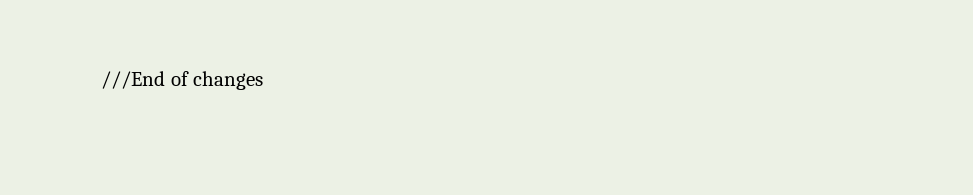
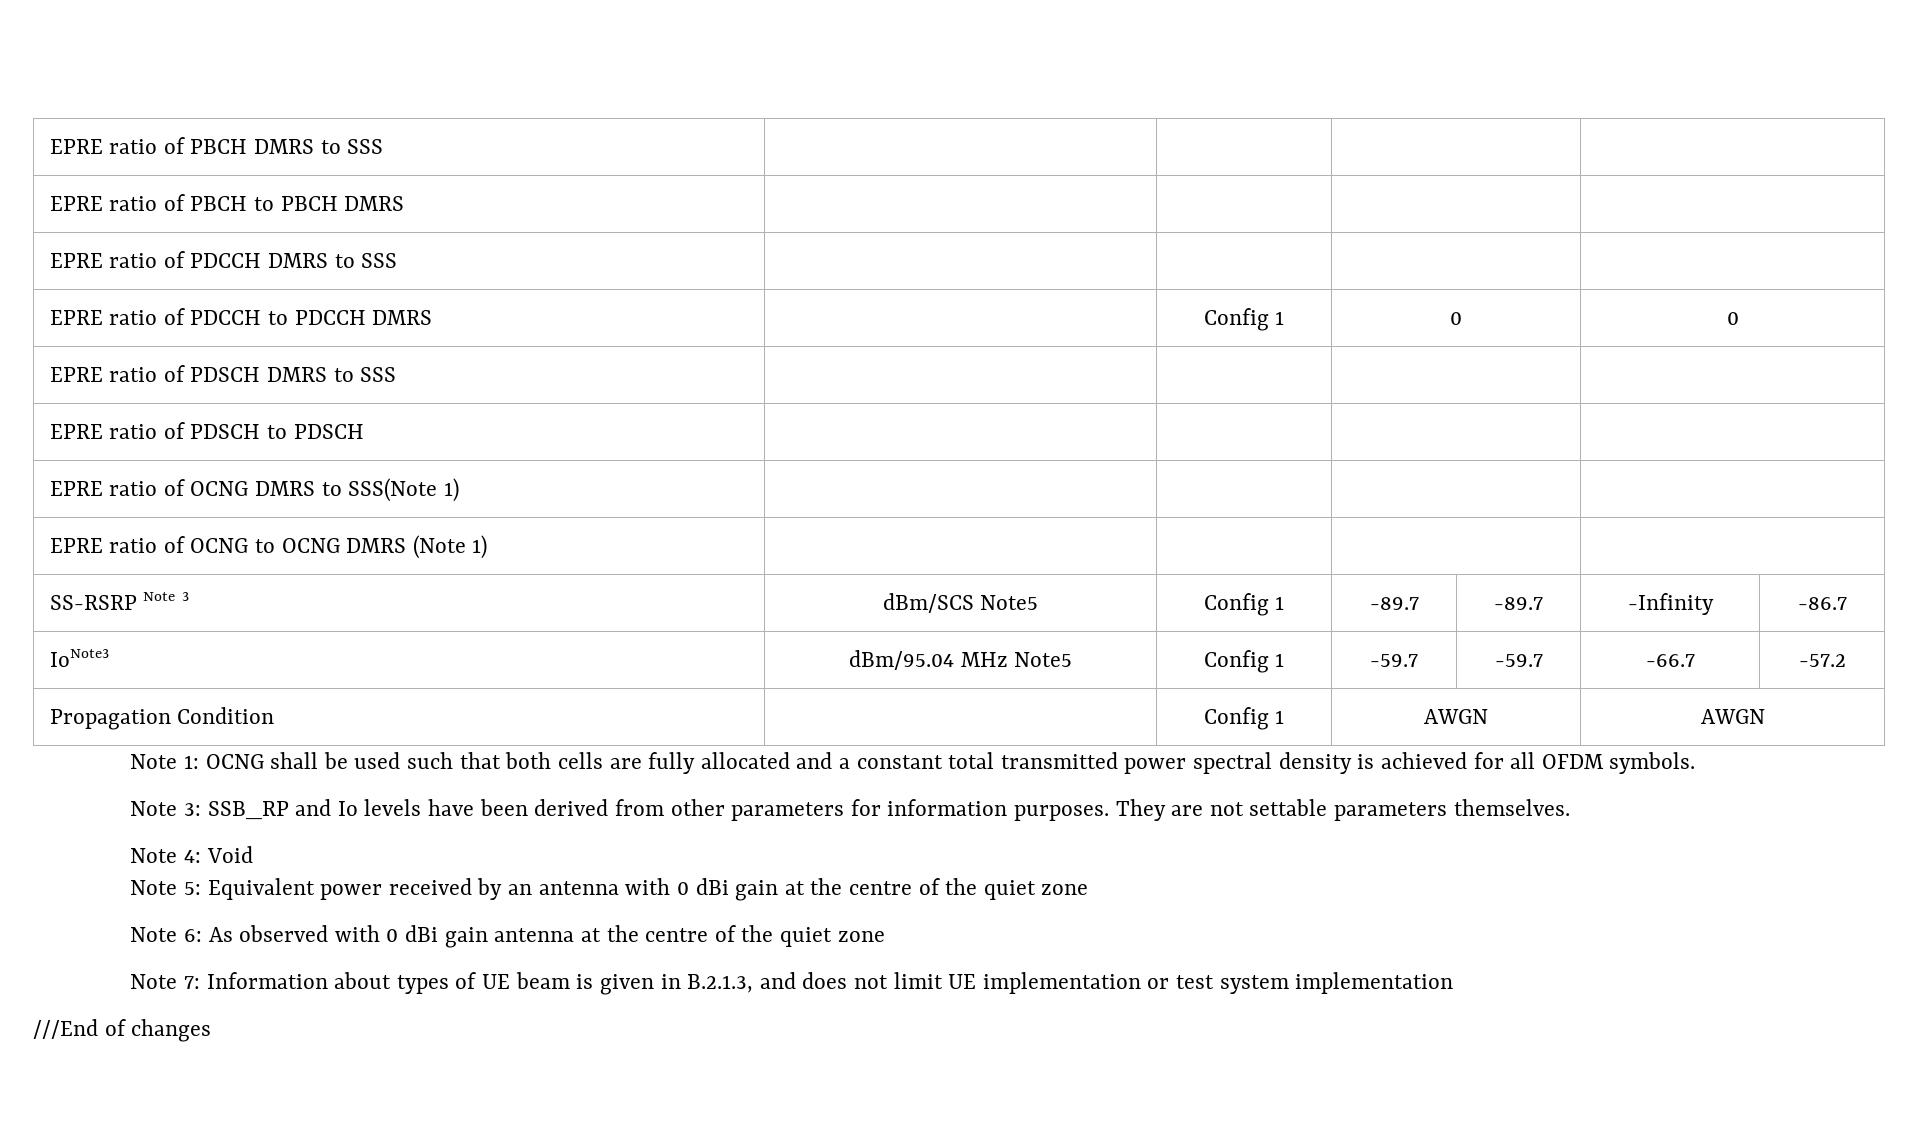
(101, 80) none -> [49,137,384,154] [49,194,405,211] [49,251,398,268] [49,308,433,325] [1203,308,1285,331] [1450,312,1462,325] [1726,312,1739,325] [49,365,397,382] [49,422,364,439] [49,478,459,502] [49,535,488,559] [49,592,189,610] [882,593,1039,613] [1203,593,1285,616] [1369,597,1419,610] [1494,597,1543,610] [1627,593,1714,615] [1797,597,1847,610] [49,649,109,667] [848,650,1073,670] [1203,650,1285,673] [1370,654,1418,667] [1494,654,1543,667] [1645,654,1695,667] [1798,654,1846,667] [49,707,275,730] [1203,707,1285,730] [1424,709,1488,724] [1700,709,1765,724] [130,752,1696,774] [130,799,1570,821] [130,846,253,863] [130,878,1089,901] [130,925,885,948] [130,972,1454,995] EPRE ratio of PBCH DMRS to SSS | | | | // EPRE ratio of PBCH to PBCH DMRS | | | | // EPRE ratio of PDCCH DMRS to SSS | | | | // EPRE ratio of PDCCH to PDCCH DMRS | | Config 1 | 0 | 0 // EPRE ratio of PDSCH DMRS to SSS | | | | // EPRE ratio of PDSCH to PDSCH | | | | // EPRE ratio of OCNG DMRS to SSS(Note 1) | | | | // EPRE ratio of OCNG to OCNG DMRS (Note 1) | | | | // SS-RSRP Note 3 | dBm/SCS Note5 | Config 1 | -89.7 | -89.7 | -Infinity | -86.7 // IoNote3 | dBm/95.04 MHz Note5 | Config 1 | -59.7 | -59.7 | -66.7 | -57.2 // Propagation Condition | | Config 1 | AWGN | AWGN // Note 1: OCNG shall be used such that both cells are fully allocated and a constant total transmitted power spectral density is achieved for all OFDM symbols. // Note 3: SSB_RP and Io levels have been derived from other parameters for information purposes. They are not settable parameters themselves. // Note 4: Void // Note 5: Equivalent power received by an antenna with 0 dBi gain at the centre of the quiet zone // Note 6: As observed with 0 dBi gain antenna at the centre of the quiet zone // Note 7: Information about types of UE beam is given in B.2.1.3, and does not limit UE implementation or test system implementation //

